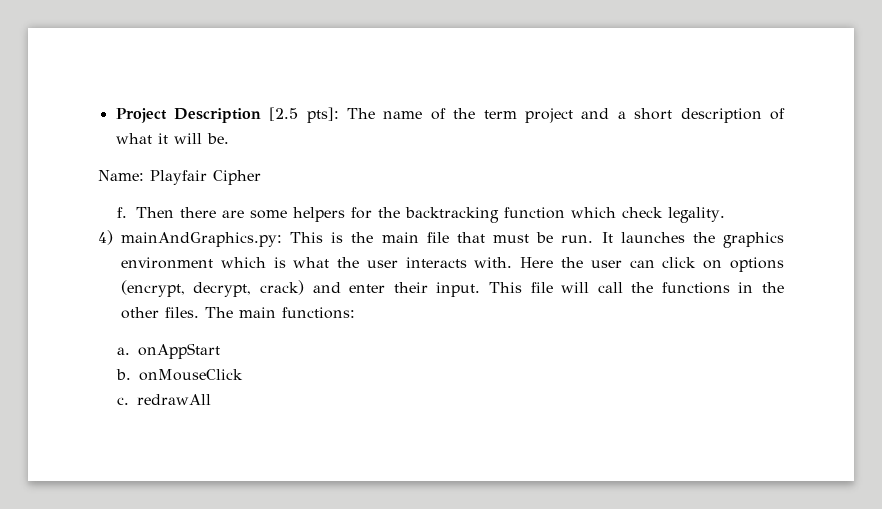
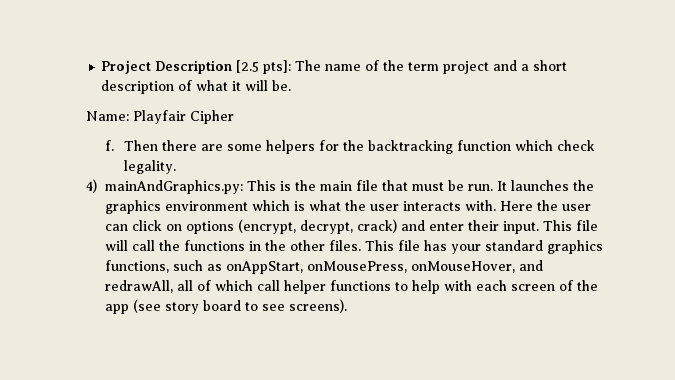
[204,307,355,319] [116,343,220,359] [115,369,243,381] [116,394,211,405] The main functions: // a. onAppStart // b. onMouseClick // c. redrawAll -> [365,240,604,254] [105,260,544,274] [105,280,599,294] [105,299,348,314] This file has your standard graphics functions, such as onAppStart, onMousePress, onMouseHover, and redrawAll, all of which call helper functions to help with each screen of the app (see story board to see screens).

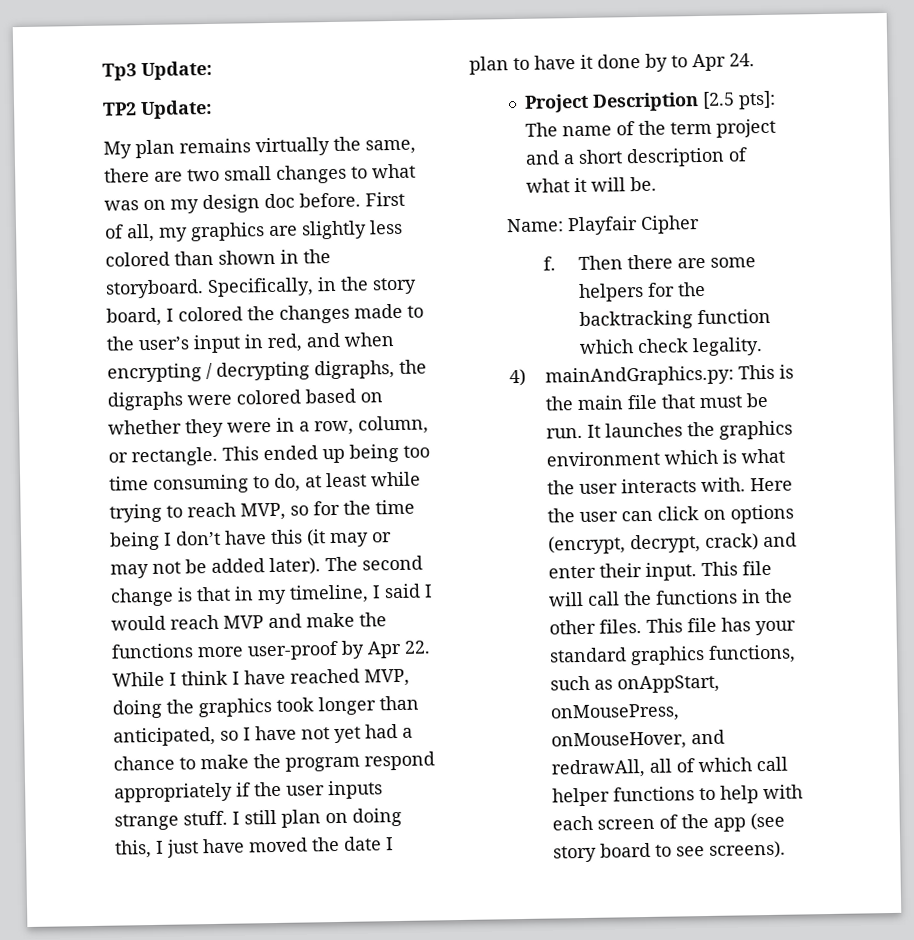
(101, 67) none -> [102,60,212,81] [102,99,212,120] [103,136,416,159] [104,163,416,184] [104,191,405,214] [104,219,403,243] [105,249,331,267] [105,276,417,299] [106,303,424,327] [106,332,394,354] [107,359,427,383] [107,388,383,411] [108,415,429,438] [108,443,430,467] [109,471,421,494] [109,499,415,523] [109,529,392,551] [110,555,423,579] [110,583,433,607] [111,612,387,631] [111,640,430,661] [112,668,410,687] [112,695,419,719] [113,724,413,747] [113,751,435,772] [114,780,383,803] [114,807,402,831] [114,836,394,859] [469,53,755,75] Tp3 Update: // TP2 Update: // My plan remains virtually the same, there are two small changes to what was on my design doc before. First of all, my graphics are slightly less colored than shown in the storyboard. Specifically, in the story board, I colored the changes made to the user’s input in red, and when encrypting / decrypting digraphs, the digraphs were colored based on whether they were in a row, column, or rectangle. This ended up being too time consuming to do, at least while trying to reach MVP, so for the time being I don’t have this (it may or may not be added later). The second change is that in my timeline, I said I would reach MVP and make the functions more user-proof by Apr 22. While I think I have reached MVP, doing the graphics took longer than anticipated, so I have not yet had a chance to make the program respond appropriately if the user inputs strange stuff. I still plan on doing this, I just have moved the date I plan to have it done by to Apr 24. //

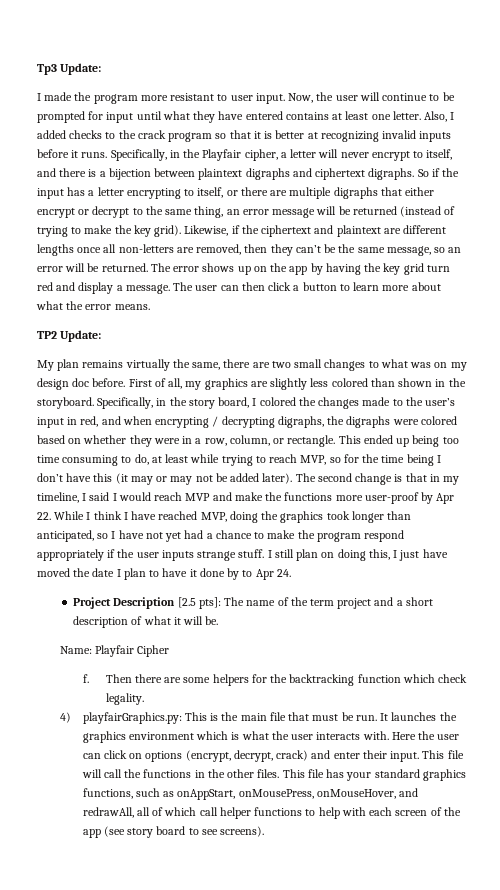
(212, 70) none -> [37,92,455,104] [37,111,455,123] [37,130,452,142] [37,149,453,161] [37,168,460,180] [37,187,435,199] [37,206,456,218] [37,225,447,237] [37,244,462,256] [37,263,450,275] [37,282,441,294] [36,301,150,310] // I made the program more resistant to user input. Now, the user will continue to be prompted for input until what they have entered contains at least one letter. Also, I added checks to the crack program so that it is better at recognizing invalid inputs before it runs. Specifically, in the Playfair cipher, a letter will never encrypt to itself, and there is a bijection between plaintext digraphs and ciphertext digraphs. So if the input has a letter encrypting to itself, or there are multiple digraphs that either encrypt or decrypt to the same thing, an error message will be returned (instead of trying to make the key grid). Likewise, if the ciphertext and plaintext are different lengths once all non-letters are removed, then they can’t be the same message, so an error will be returned. The error shows up on the app by having the key grid turn red and display a message. The user can then click a button to learn more about what the error means.
[544,365,734,387] mainAndGraphics.py: -> [82,712,182,724] playfairGraphics.py:

